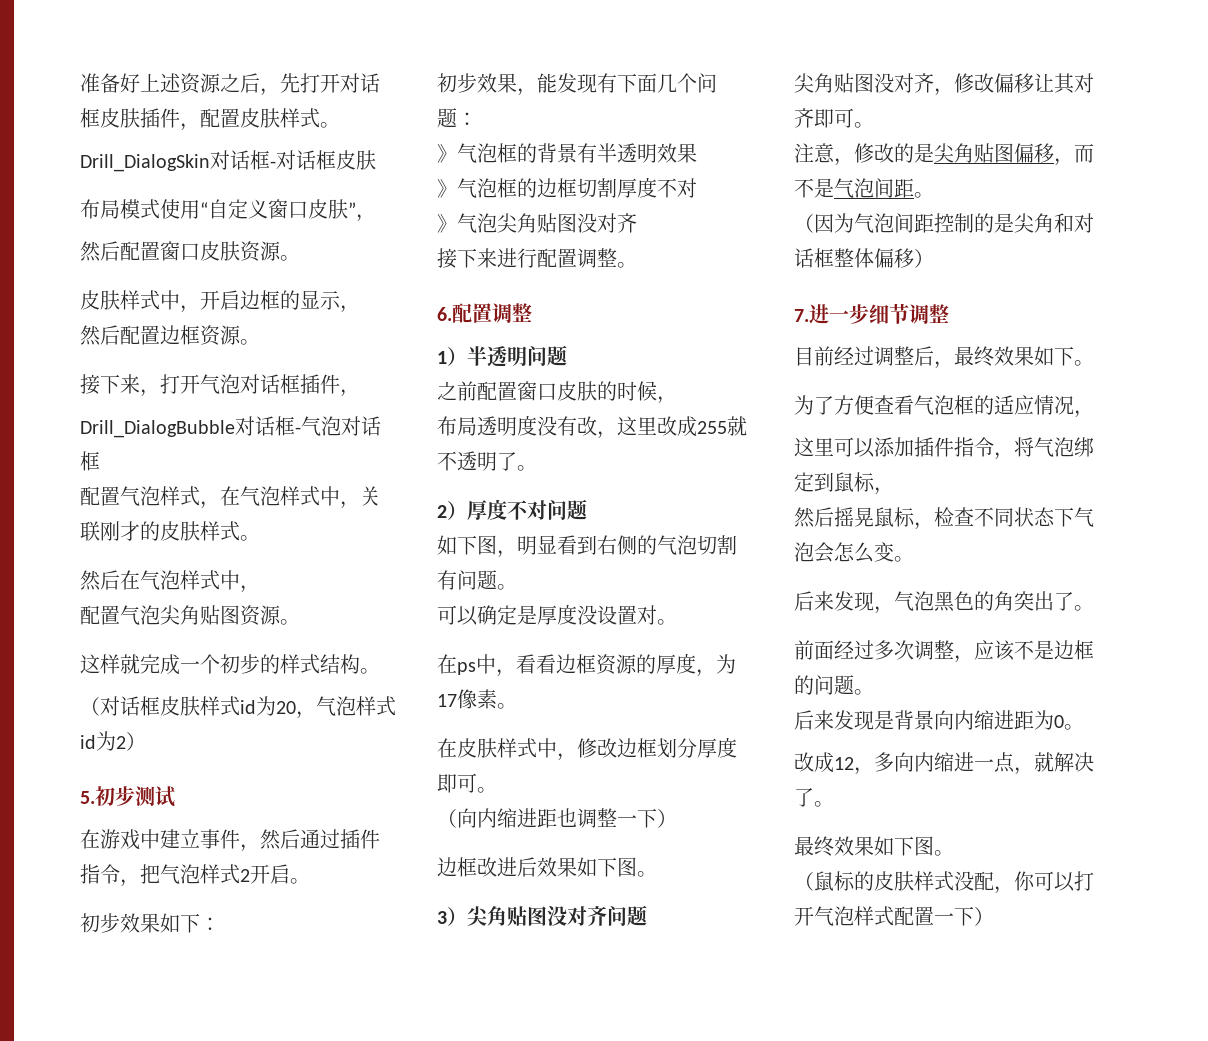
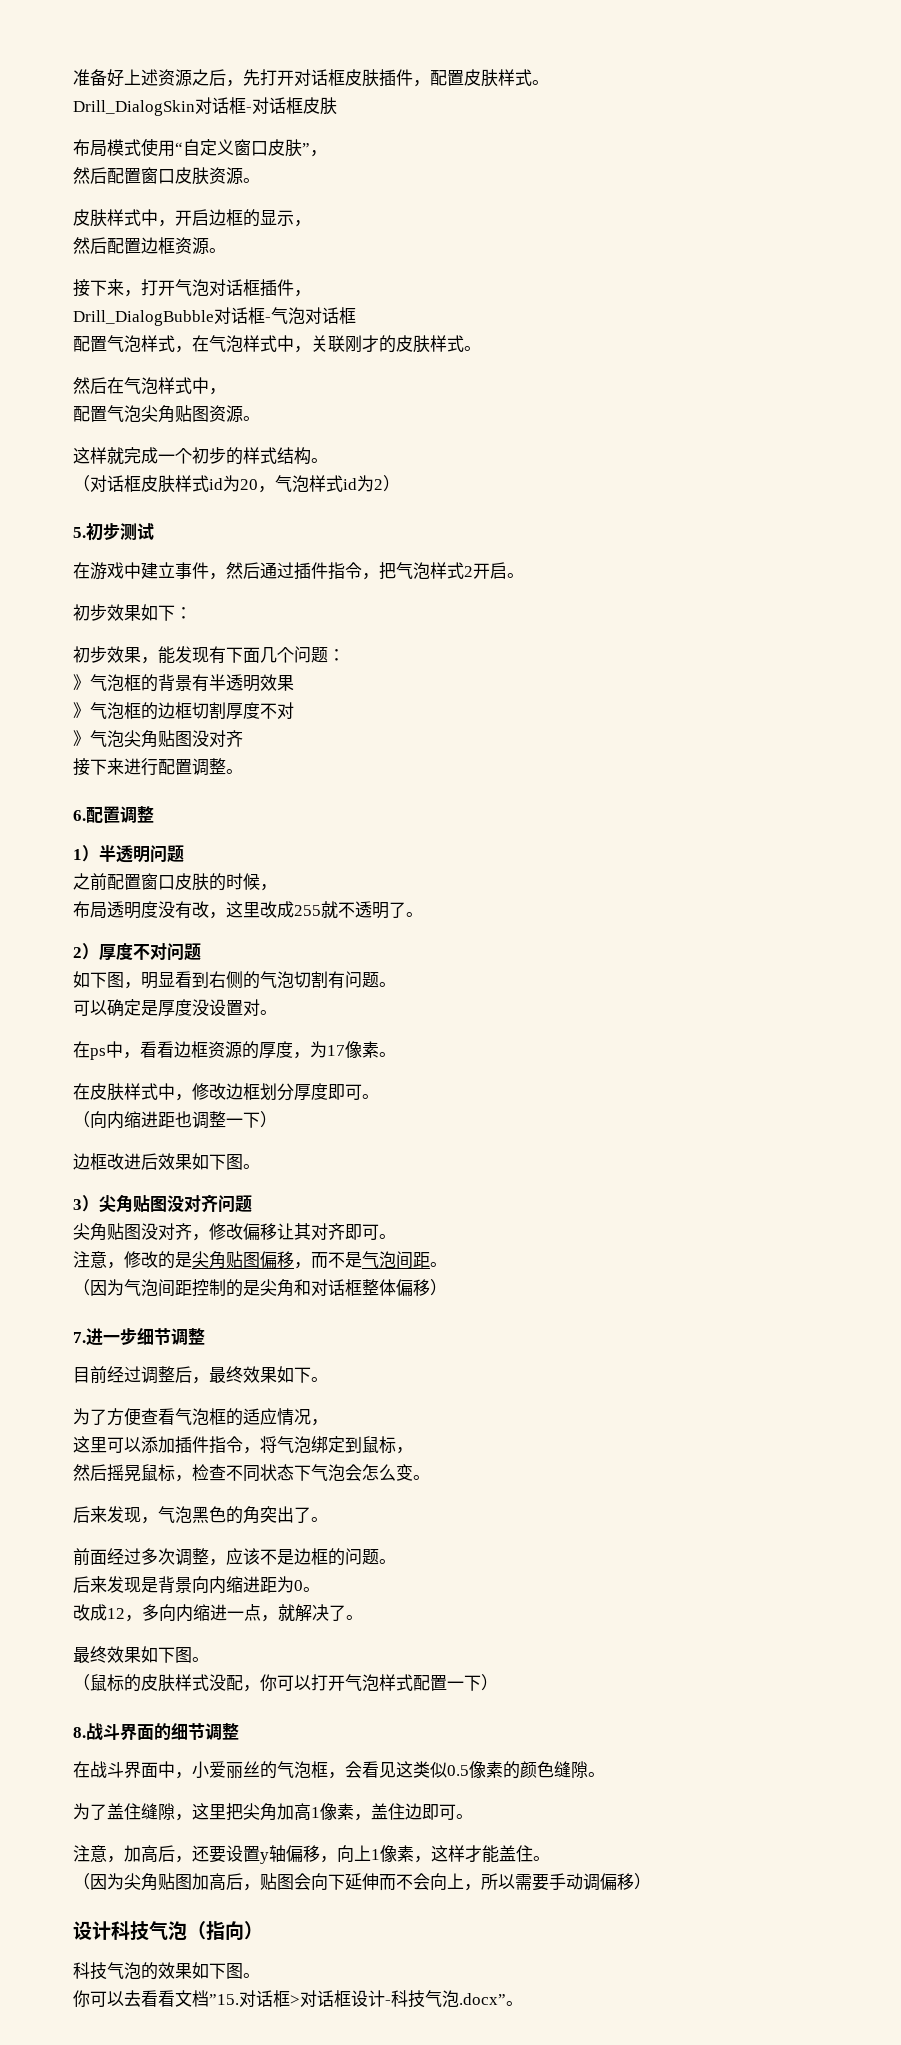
(994, 916) none -> [73,1722,239,1741] [73,1761,605,1779] [73,1803,473,1821] [73,1845,550,1864] [73,1873,651,1891] [73,1921,263,1941] [73,1962,260,1980] [73,1990,523,2008] // 8.战斗界面的细节调整 // 在战斗界面中，小爱丽丝的气泡框，会看见这类似0.5像素的颜色缝隙。 // 为了盖住缝隙，这里把尖角加高1像素，盖住边即可。 // 注意，加高后，还要设置y轴偏移，向上1像素，这样才能盖住。 // （因为尖角贴图加高后，贴图会向下延伸而不会向上，所以需要手动调偏移） // 设计科技气泡（指向） // 科技气泡的效果如下图。 // 你可以去看看文档”15.对话框>对话框设计-科技气泡.docx”。

